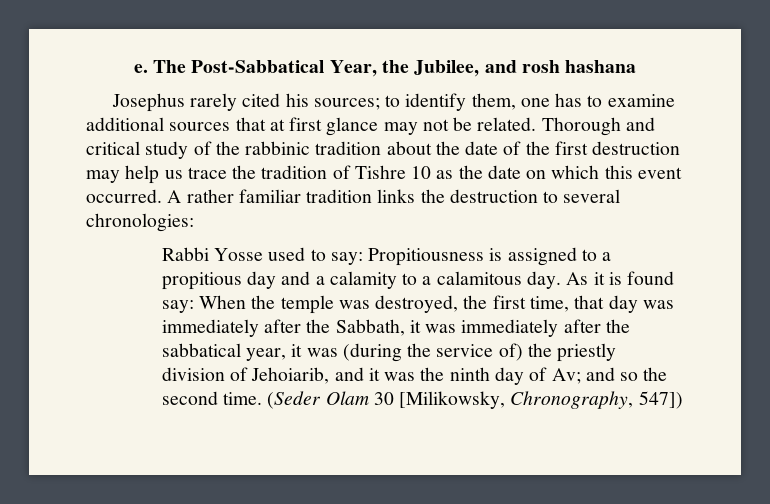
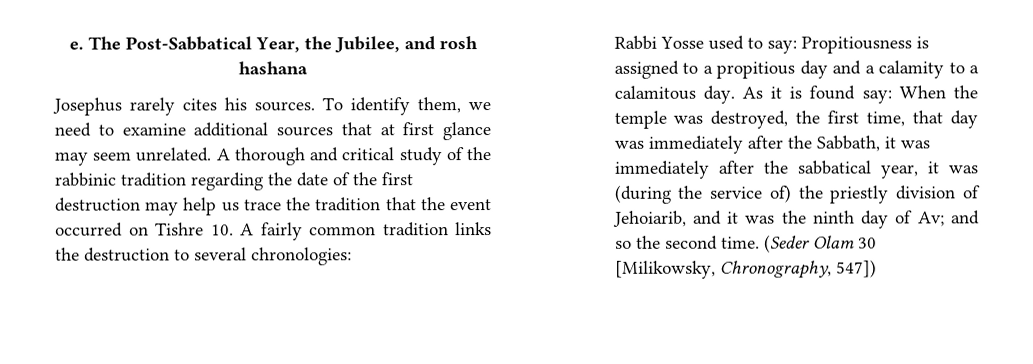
[242,93,583,111] cited his sources; to identify them, one has -> [182,97,491,116] [54,122,91,137] cites his sources. To identify them, we need
[422,117,621,136] not be related. Thorough -> [92,147,305,166] seem unrelated. A thorough
[386,141,432,155] about -> [190,172,264,191] regarding
[332,165,682,179] [86,189,301,203] of Tishre 10 as the date on which this event occurred. A rather familiar -> [385,197,493,211] [55,222,376,241] that the event occurred on Tishre 10. A fairly common

